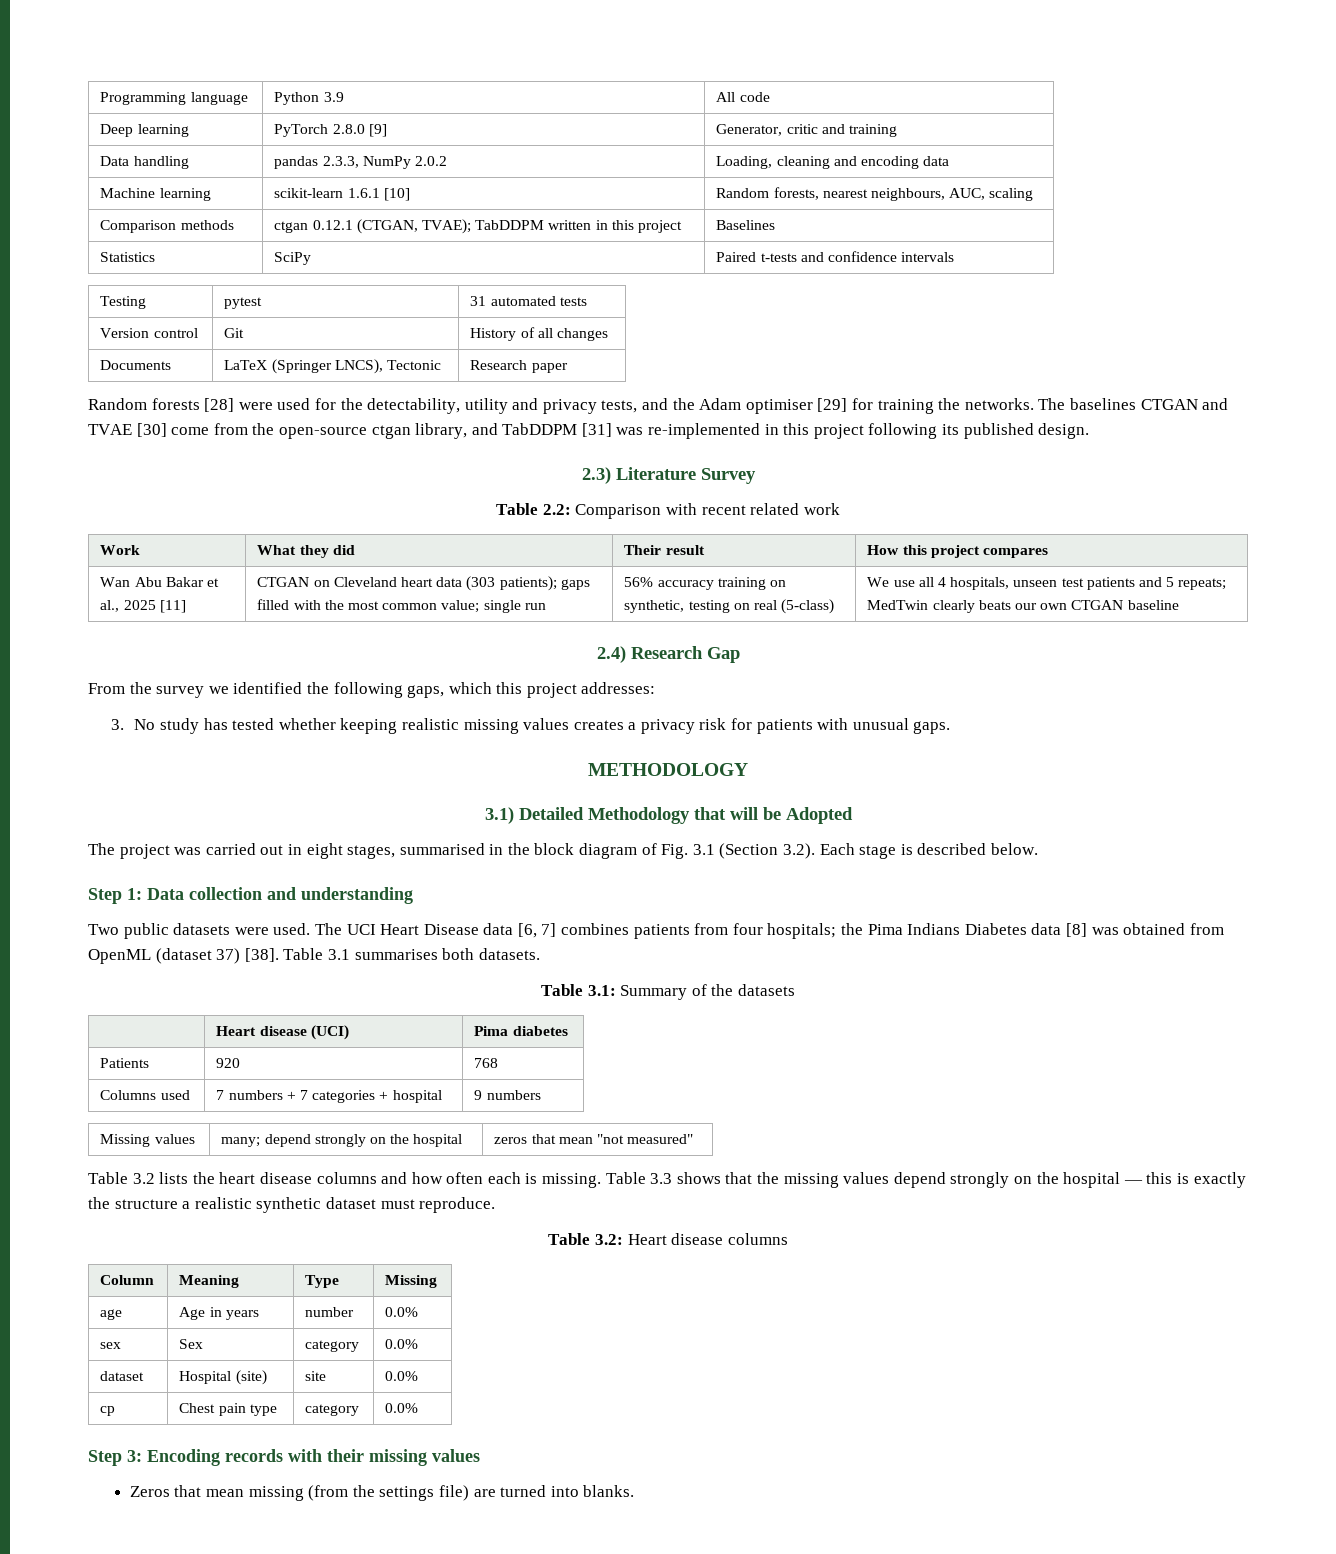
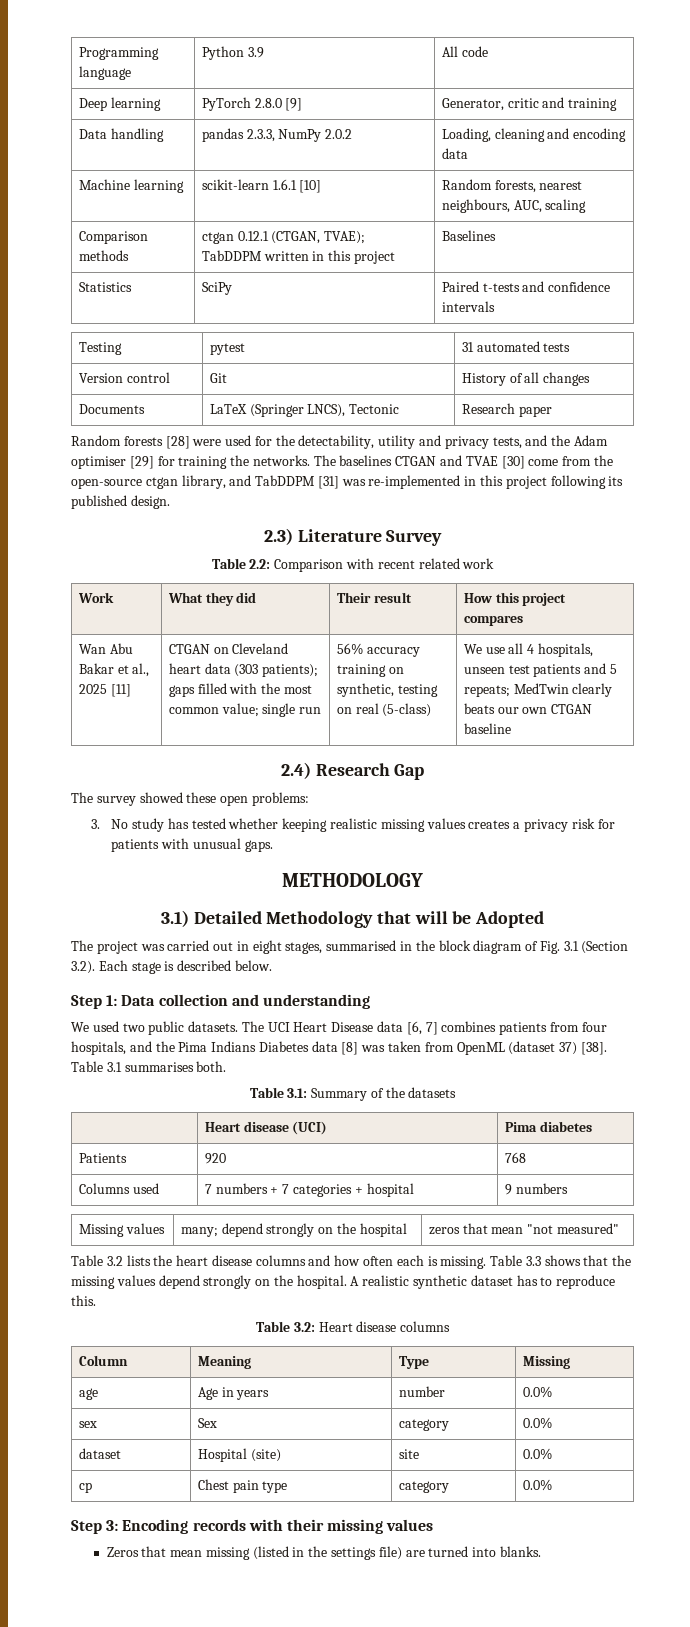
[88,682,656,698] From the survey we identified the following gaps, which this project addresses: -> [71,792,309,806] The survey showed these open problems:
[88,923,311,939] Two public datasets were used. -> [71,1021,239,1035] We used two public datasets.
[767,923,837,939] hospitals; -> [71,1041,152,1055] hospitals, and
[1123,923,1186,935] obtained -> [388,1041,422,1052] taken
[442,948,540,960] both datasets. -> [196,1061,227,1072] both.
[1063,1172,1246,1188] [88,1197,496,1213] hospital — this is exactly the structure a realistic synthetic dataset must reproduce. -> [296,1275,616,1289] [71,1295,96,1306] hospital. A realistic synthetic dataset has to reproduce this.
[308,1485,349,1501] (from -> [252,1546,305,1560] (listed in

